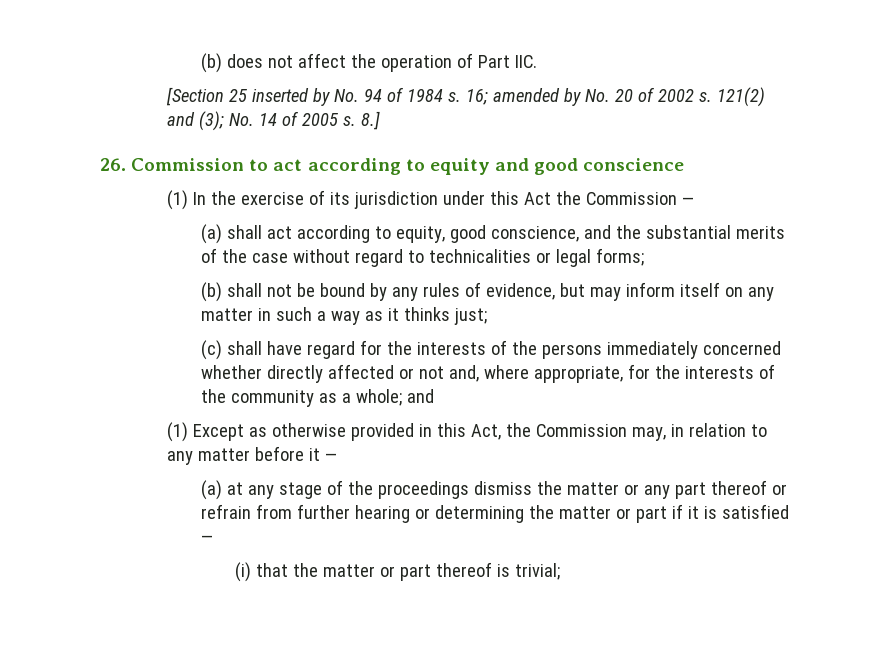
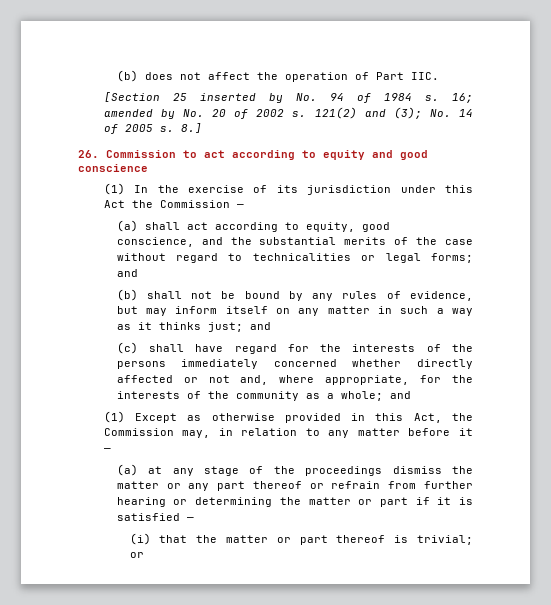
(644, 257) none -> [116,269,138,277] and
(487, 316) none -> [249,322,271,330] and
(560, 571) none -> [129,552,144,558] or

